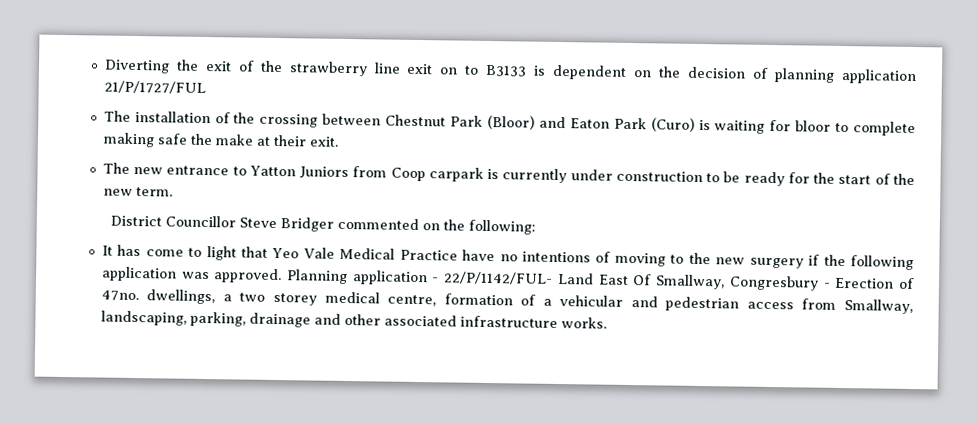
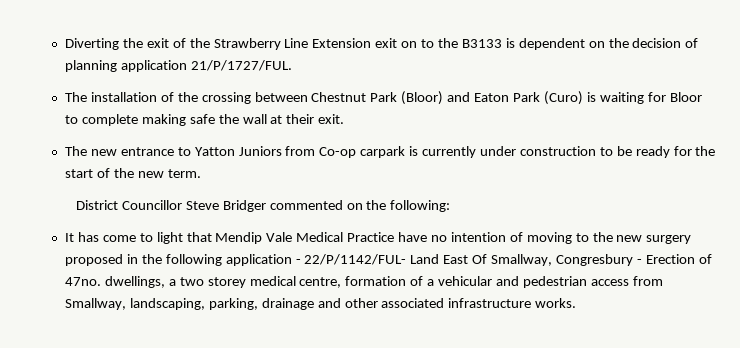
[288,61,401,77] strawberry line -> [213,38,372,50] Strawberry Line Extension
(480, 70) none -> [437,38,458,48] the
[103,80,206,94] 21/P/1727/FUL -> [190,60,292,71] 21/P/1727/FUL.
[795,120,832,132] bloor -> [669,92,702,102] Bloor
[214,134,254,146] make -> [242,114,267,124] wall
[390,167,426,182] Coop -> [319,147,357,158] Co-op
[272,247,300,259] Yeo -> [215,232,263,244] Mendip
[522,251,592,263] intentions -> [450,232,506,242] intention
[808,254,821,266] if -> [64,254,138,266] proposed in
[181,268,428,286] was approved. Planning application -> (292, 260) none

